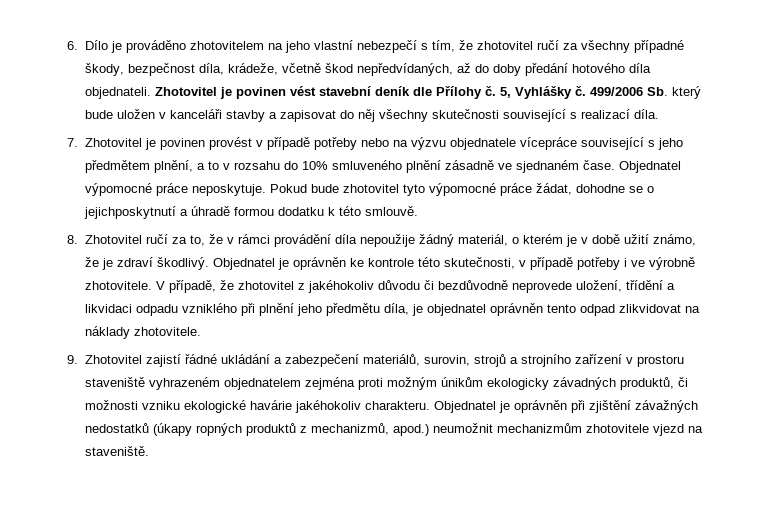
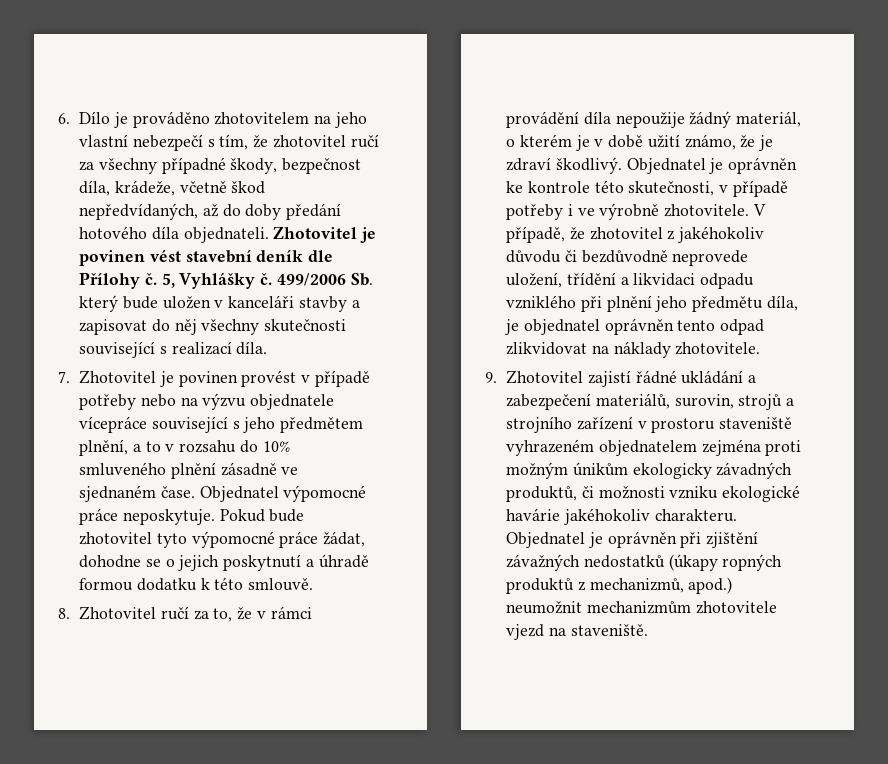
[83,206,176,219] jejichposkytnutí -> [178,554,302,571] jejich poskytnutí

